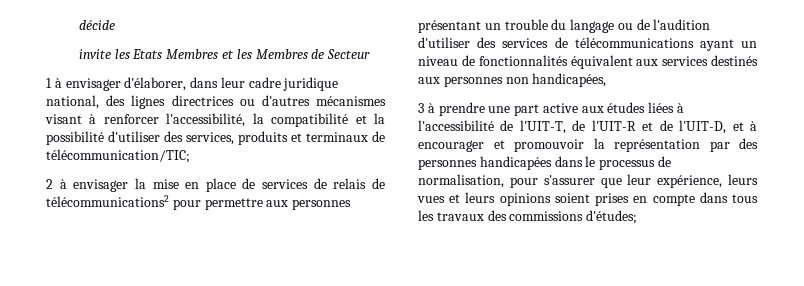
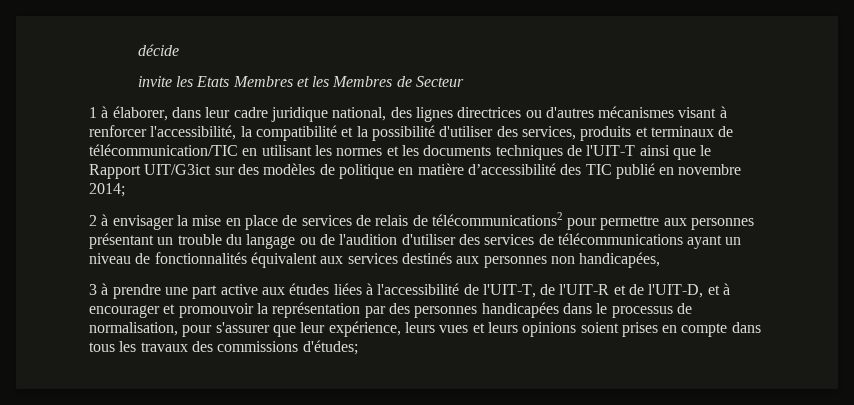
[65,77,187,91] envisager d'élaborer, -> [112,106,168,121] élaborer,
[46,149,190,163] télécommunication/TIC; -> [89,144,712,160] [89,163,742,179] [89,183,125,197] télécommunication/TIC en utilisant les normes et les documents techniques de l'UIT-T ainsi que le Rapport UIT/G3ict sur des modèles de politique en matière d’accessibilité des TIC publié en novembre 2014;

